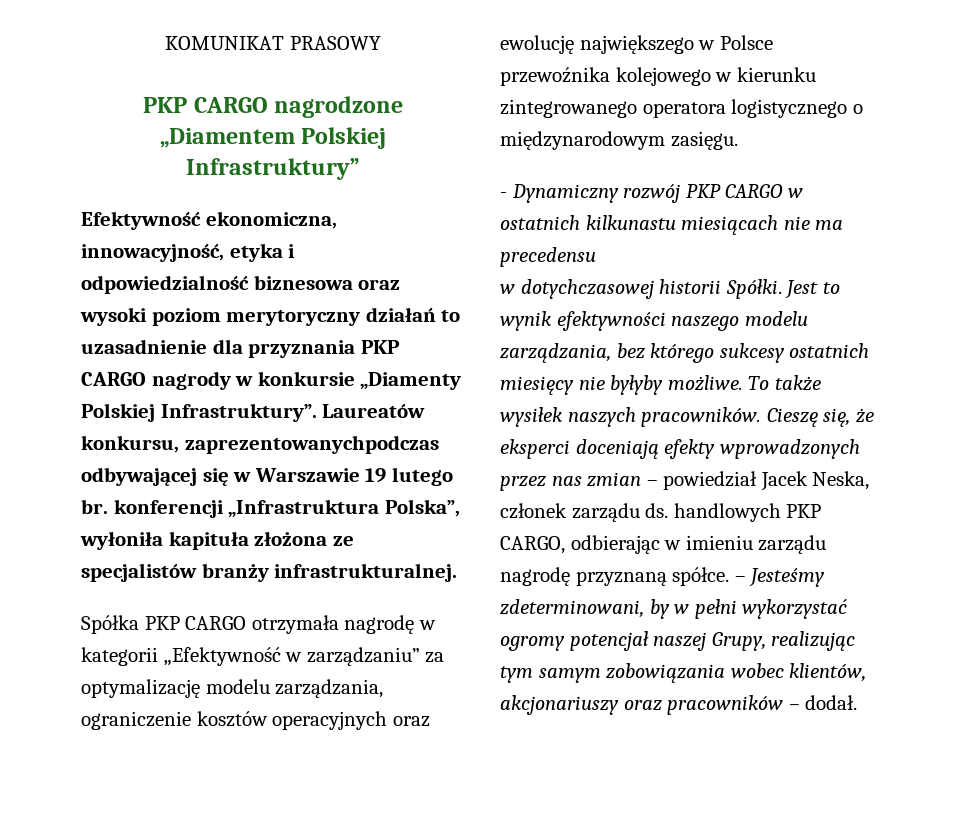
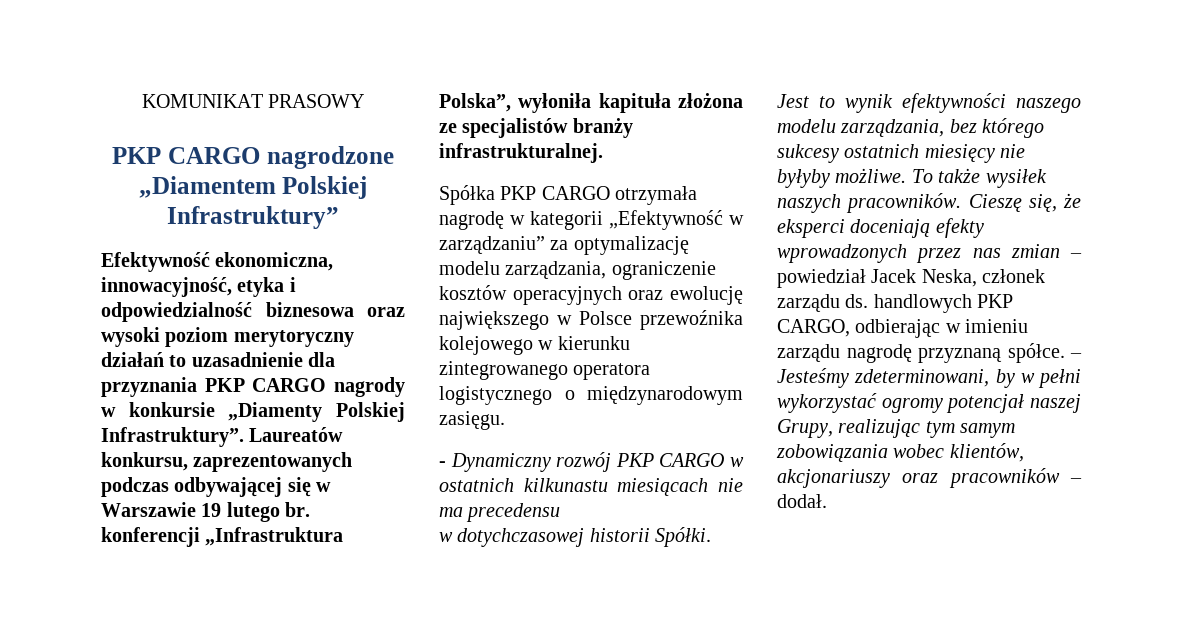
[184,435,439,454] zaprezentowanychpodczas -> [193,452,353,472] [101,477,169,497] zaprezentowanych podczas

